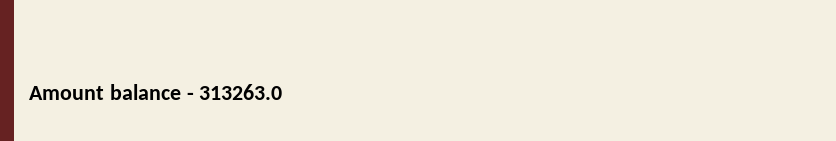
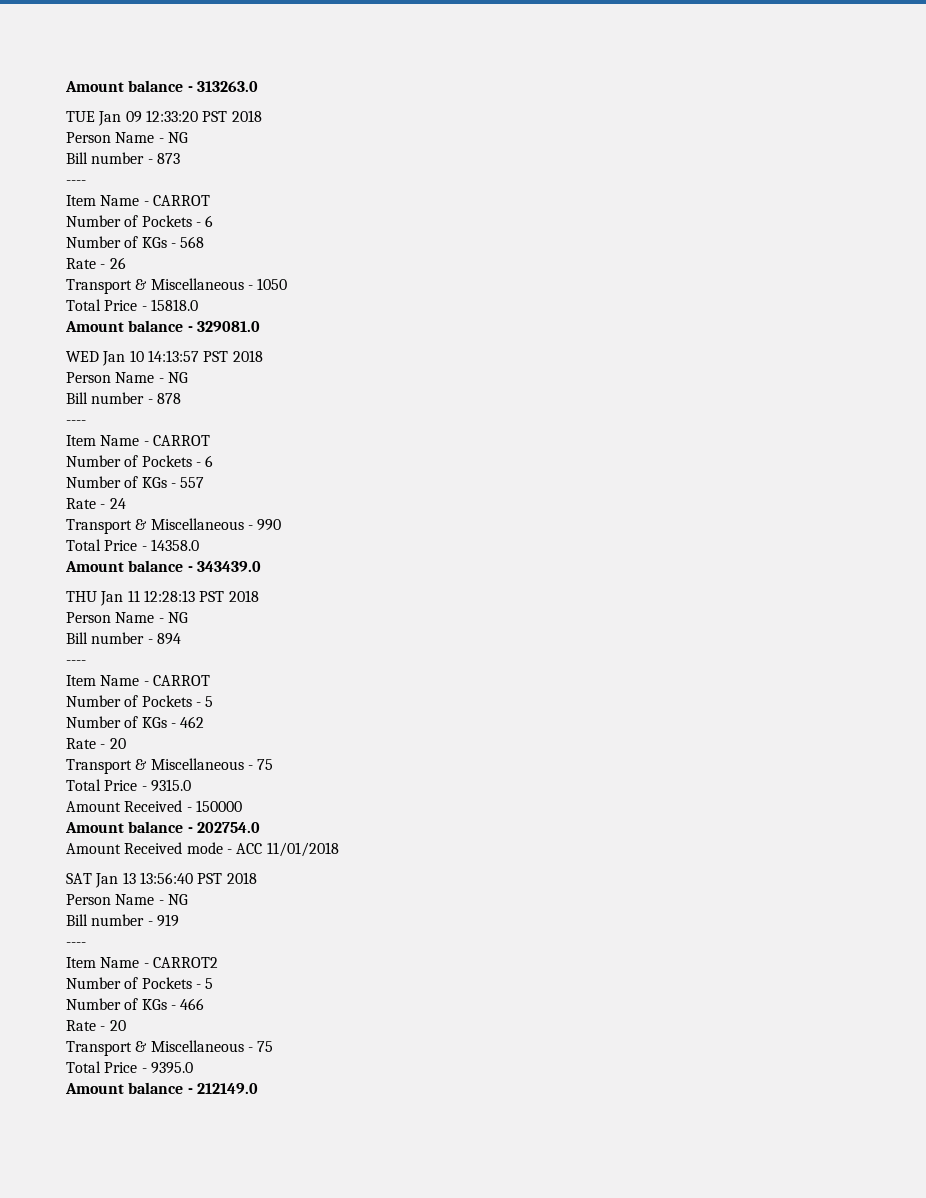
(283, 92) none -> [66,110,262,126] [66,132,188,143] [66,152,180,164] [66,180,86,185] [66,195,210,206] [66,215,214,227] [66,236,205,248] [66,257,126,269] [66,278,288,294] [66,299,198,311] [65,320,260,332] [66,350,263,366] [66,372,188,383] [66,392,181,404] [66,420,86,425] [66,435,210,446] [66,455,214,467] [66,476,205,488] [66,498,126,509] [66,518,282,534] [66,539,199,551] [65,560,261,572] [66,590,259,606] [66,612,188,623] [66,632,181,645] [66,660,86,665] [66,675,210,686] [66,695,214,707] [66,716,205,728] [66,738,126,749] [66,758,274,774] [66,779,191,792] [66,800,242,812] [65,821,260,833] [66,842,339,857] [66,872,257,888] [66,894,188,905] [66,914,179,927] [66,942,86,947] [66,957,218,968] [66,977,214,989] [66,998,205,1010] [66,1020,126,1031] [66,1040,274,1056] [66,1061,193,1074] [65,1082,258,1094] // TUE Jan 09 12:33:20 PST 2018 // Person Name - NG // Bill number - 873 // ---- // Item Name - CARROT // Number of Pockets - 6 // Number of KGs - 568 // Rate - 26 // Transport & Miscellaneous - 1050 // Total Price - 15818.0 // Amount balance - 329081.0 // WED Jan 10 14:13:57 PST 2018 // Person Name - NG // Bill number - 878 // ---- // Item Name - CARROT // Number of Pockets - 6 // Number of KGs - 557 // Rate - 24 // Transport & Miscellaneous - 990 // Total Price - 14358.0 // Amount balance - 343439.0 // THU Jan 11 12:28:13 PST 2018 // Person Name - NG // Bill number - 894 // ---- // Item Name - CARROT // Number of Pockets - 5 // Number of KGs - 462 // Rate - 20 // Transport & Miscellaneous - 75 // Total Price - 9315.0 // Amount Received - 150000 // Amount balance - 202754.0 // Amount Received mode - ACC 11/01/2018 // SAT Jan 13 13:56:40 PST 2018 // Person Name - NG // Bill number - 919 // ---- // Item Name - CARROT2 // Number of Pockets - 5 // Number of KGs - 466 // Rate - 20 // Transport & Miscellaneous - 75 // Total Price - 9395.0 // Amount balance - 212149.0

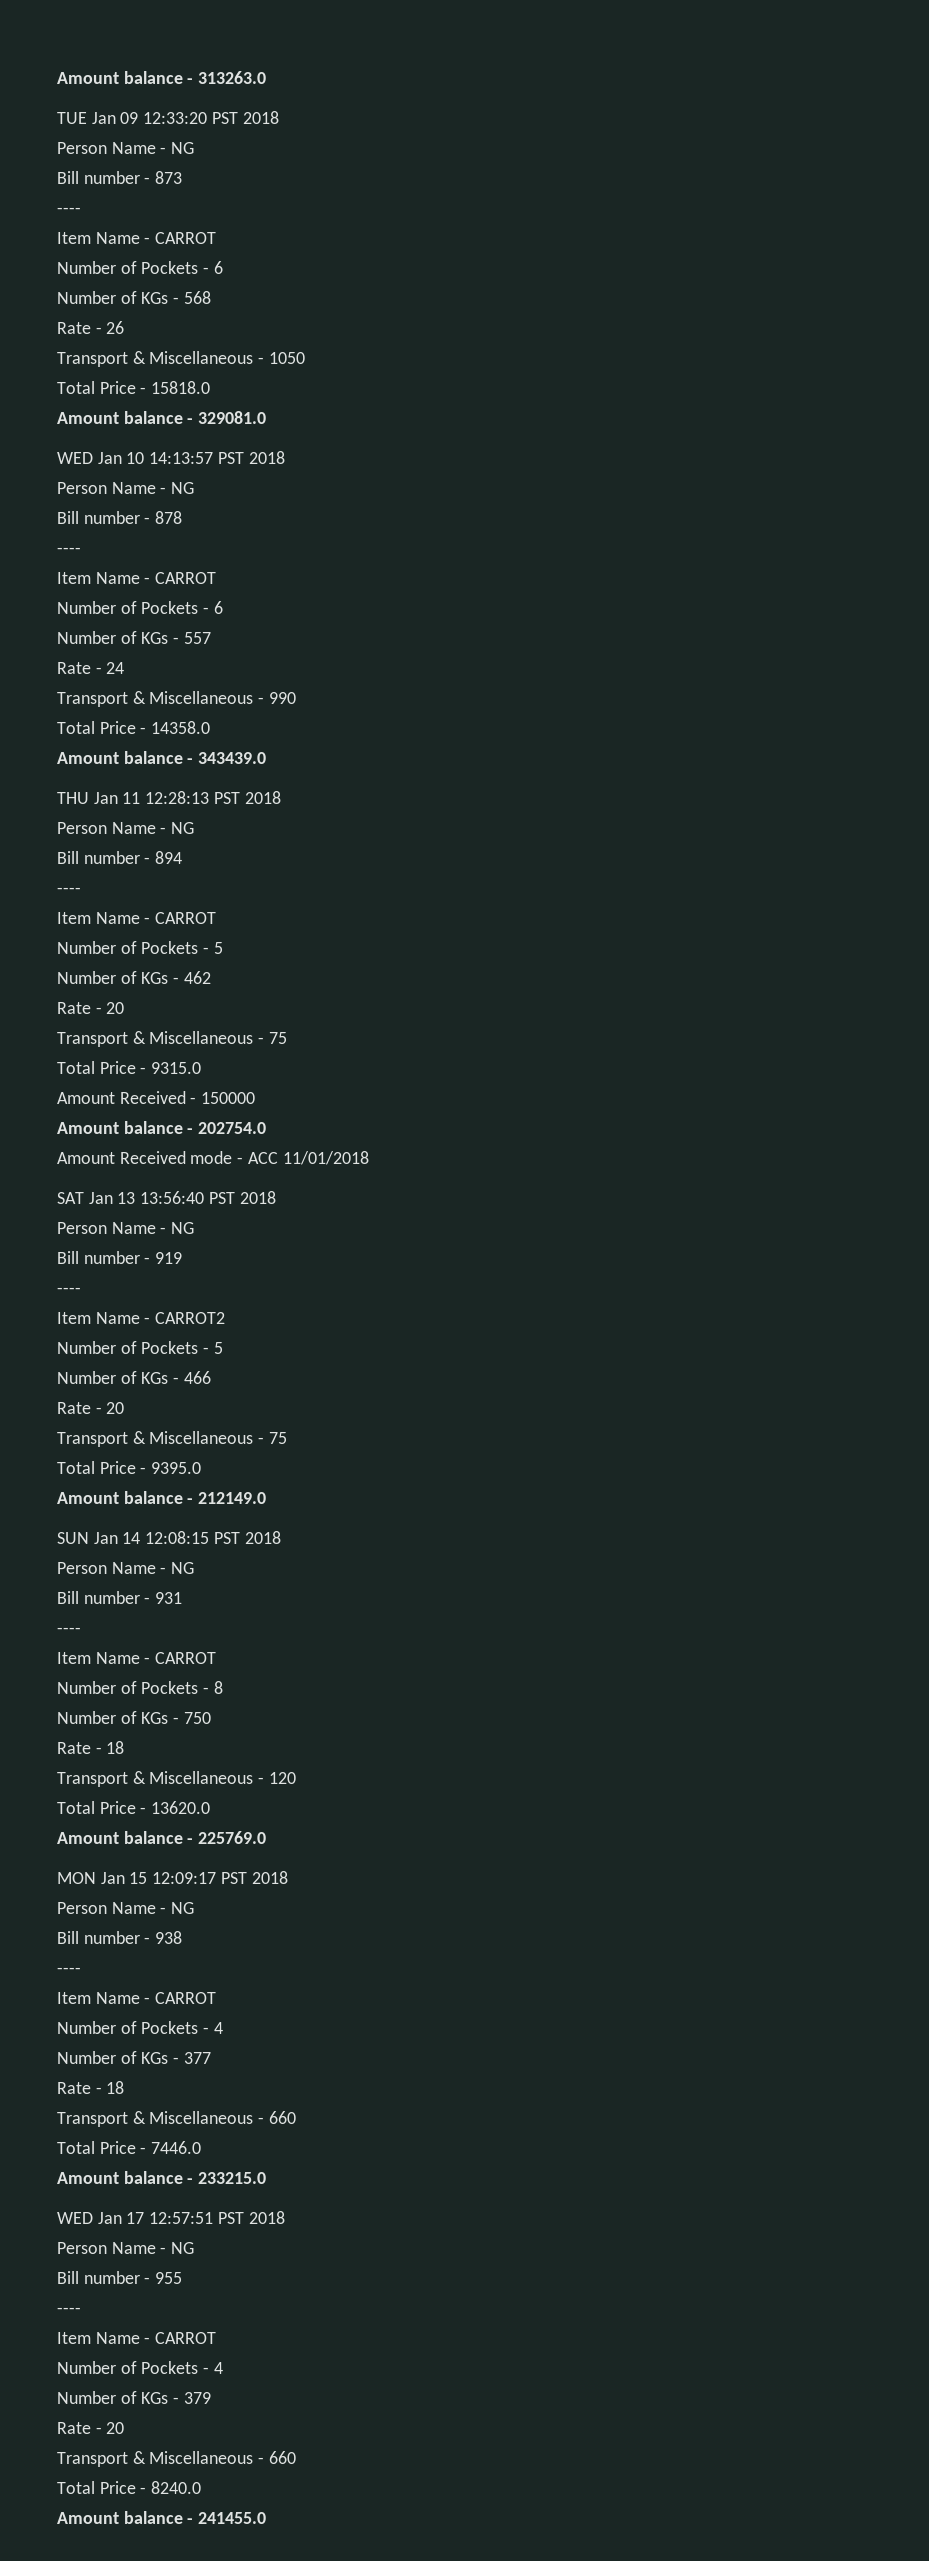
(258, 1088) none -> [57,1531,281,1544] [57,1562,195,1574] [57,1591,183,1604] [57,1627,81,1634] [57,1652,217,1664] [57,1681,223,1694] [57,1711,211,1724] [57,1741,125,1754] [57,1771,296,1787] [57,1801,211,1814] [57,1831,267,1844] [57,1871,288,1884] [57,1902,195,1914] [57,1931,183,1944] [57,1967,81,1974] [57,1992,217,2004] [57,2021,223,2034] [57,2051,211,2064] [57,2081,125,2094] [57,2111,296,2127] [57,2141,202,2154] [57,2171,267,2184] [57,2211,285,2224] [57,2242,195,2254] [57,2271,183,2284] [57,2307,81,2314] [57,2332,217,2344] [57,2361,223,2374] [57,2391,211,2404] [57,2422,125,2434] [57,2451,296,2467] [57,2481,202,2494] [57,2511,267,2524] // SUN Jan 14 12:08:15 PST 2018 // Person Name - NG // Bill number - 931 // ---- // Item Name - CARROT // Number of Pockets - 8 // Number of KGs - 750 // Rate - 18 // Transport & Miscellaneous - 120 // Total Price - 13620.0 // Amount balance - 225769.0 // MON Jan 15 12:09:17 PST 2018 // Person Name - NG // Bill number - 938 // ---- // Item Name - CARROT // Number of Pockets - 4 // Number of KGs - 377 // Rate - 18 // Transport & Miscellaneous - 660 // Total Price - 7446.0 // Amount balance - 233215.0 // WED Jan 17 12:57:51 PST 2018 // Person Name - NG // Bill number - 955 // ---- // Item Name - CARROT // Number of Pockets - 4 // Number of KGs - 379 // Rate - 20 // Transport & Miscellaneous - 660 // Total Price - 8240.0 // Amount balance - 241455.0

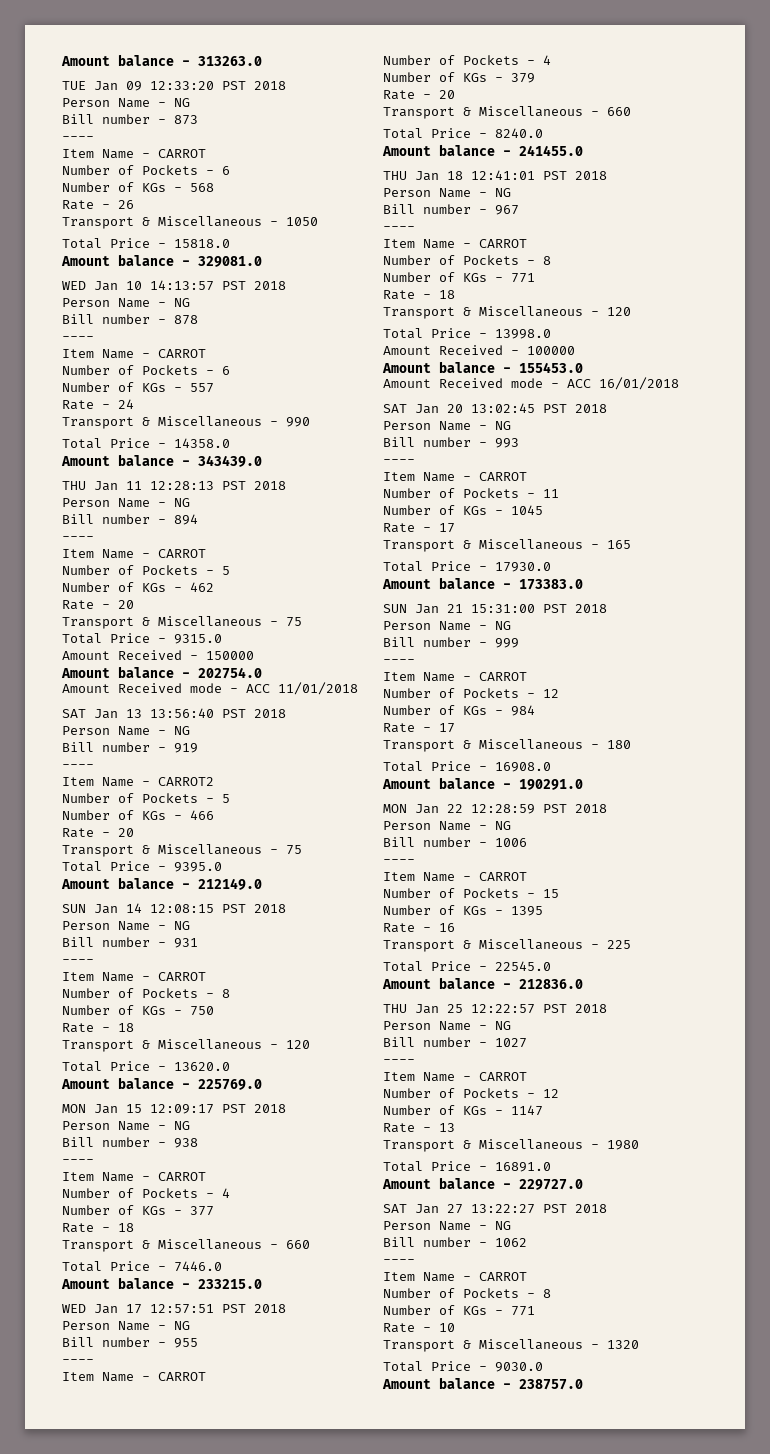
(267, 2518) none -> [383,170,607,181] [383,188,511,198] [383,204,519,215] [383,226,415,231] [383,239,527,249] [383,255,551,265] [383,272,535,283] [383,290,455,300] [383,306,631,319] [383,328,551,339] [383,345,575,355] [382,361,583,373] [383,377,679,390] [383,403,607,414] [383,421,511,431] [383,437,519,448] [383,459,415,464] [383,472,527,482] [383,488,559,498] [383,505,543,515] [383,523,455,533] [383,539,631,552] [383,561,551,572] [382,577,583,590] [383,604,607,614] [383,621,511,631] [383,637,519,648] [383,659,415,664] [383,672,527,682] [383,688,559,698] [383,705,535,716] [383,723,455,733] [383,739,631,752] [383,761,551,772] [382,777,583,790] [383,804,607,814] [383,821,511,831] [383,837,527,847] [383,859,415,864] [383,872,527,882] [383,888,559,898] [383,905,543,916] [383,923,455,933] [383,939,631,952] [383,961,551,972] [382,977,583,989] [383,1004,607,1014] [383,1021,511,1031] [383,1037,527,1048] [383,1059,415,1064] [383,1072,527,1082] [383,1088,559,1098] [383,1105,543,1116] [383,1123,455,1133] [383,1139,639,1152] [383,1161,551,1172] [382,1177,583,1190] [383,1204,607,1214] [383,1221,511,1231] [383,1237,527,1247] [383,1259,415,1264] [383,1272,527,1282] [383,1288,551,1298] [383,1305,535,1316] [383,1323,455,1333] [383,1339,639,1352] [383,1361,543,1372] [382,1377,583,1390] // THU Jan 18 12:41:01 PST 2018 // Person Name - NG // Bill number - 967 // ---- // Item Name - CARROT // Number of Pockets - 8 // Number of KGs - 771 // Rate - 18 // Transport & Miscellaneous - 120 // Total Price - 13998.0 // Amount Received - 100000 // Amount balance - 155453.0 // Amount Received mode - ACC 16/01/2018 // SAT Jan 20 13:02:45 PST 2018 // Person Name - NG // Bill number - 993 // ---- // Item Name - CARROT // Number of Pockets - 11 // Number of KGs - 1045 // Rate - 17 // Transport & Miscellaneous - 165 // Total Price - 17930.0 // Amount balance - 173383.0 // SUN Jan 21 15:31:00 PST 2018 // Person Name - NG // Bill number - 999 // ---- // Item Name - CARROT // Number of Pockets - 12 // Number of KGs - 984 // Rate - 17 // Transport & Miscellaneous - 180 // Total Price - 16908.0 // Amount balance - 190291.0 // MON Jan 22 12:28:59 PST 2018 // Person Name - NG // Bill number - 1006 // ---- // Item Name - CARROT // Number of Pockets - 15 // Number of KGs - 1395 // Rate - 16 // Transport & Miscellaneous - 225 // Total Price - 22545.0 // Amount balance - 212836.0 // THU Jan 25 12:22:57 PST 2018 // Person Name - NG // Bill number - 1027 // ---- // Item Name - CARROT // Number of Pockets - 12 // Number of KGs - 1147 // Rate - 13 // Transport & Miscellaneous - 1980 // Total Price - 16891.0 // Amount balance - 229727.0 // SAT Jan 27 13:22:27 PST 2018 // Person Name - NG // Bill number - 1062 // ---- // Item Name - CARROT // Number of Pockets - 8 // Number of KGs - 771 // Rate - 10 // Transport & Miscellaneous - 1320 // Total Price - 9030.0 // Amount balance - 238757.0

